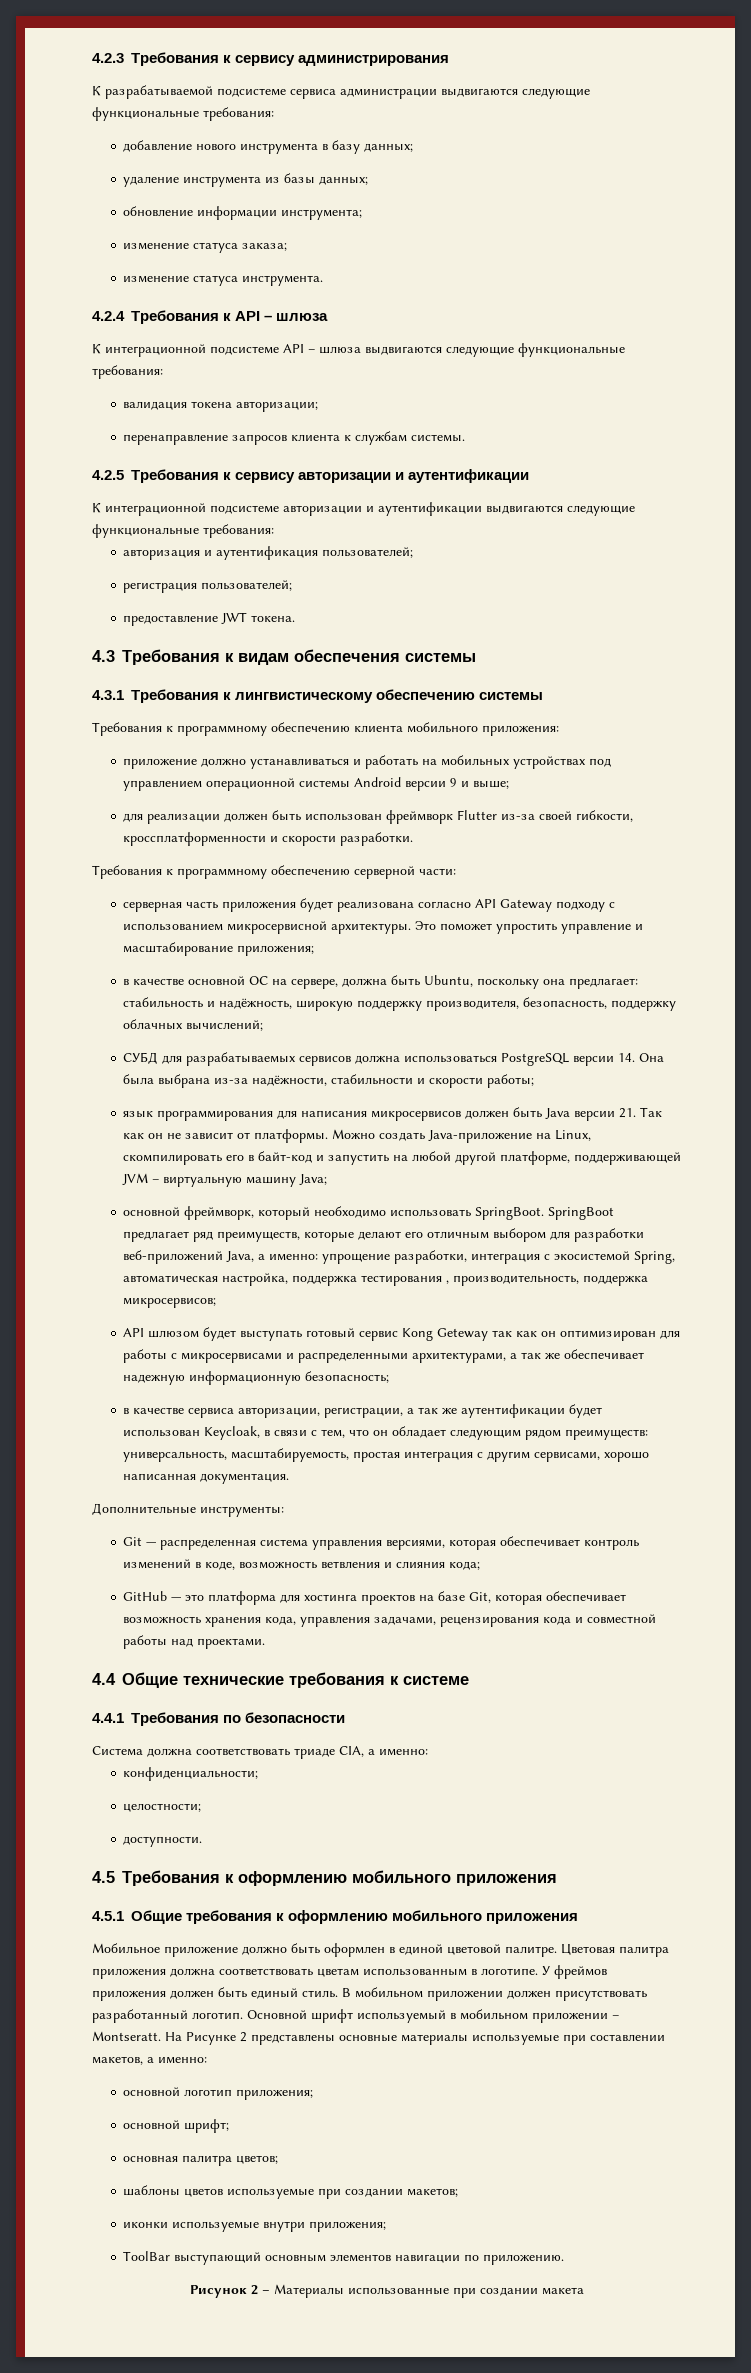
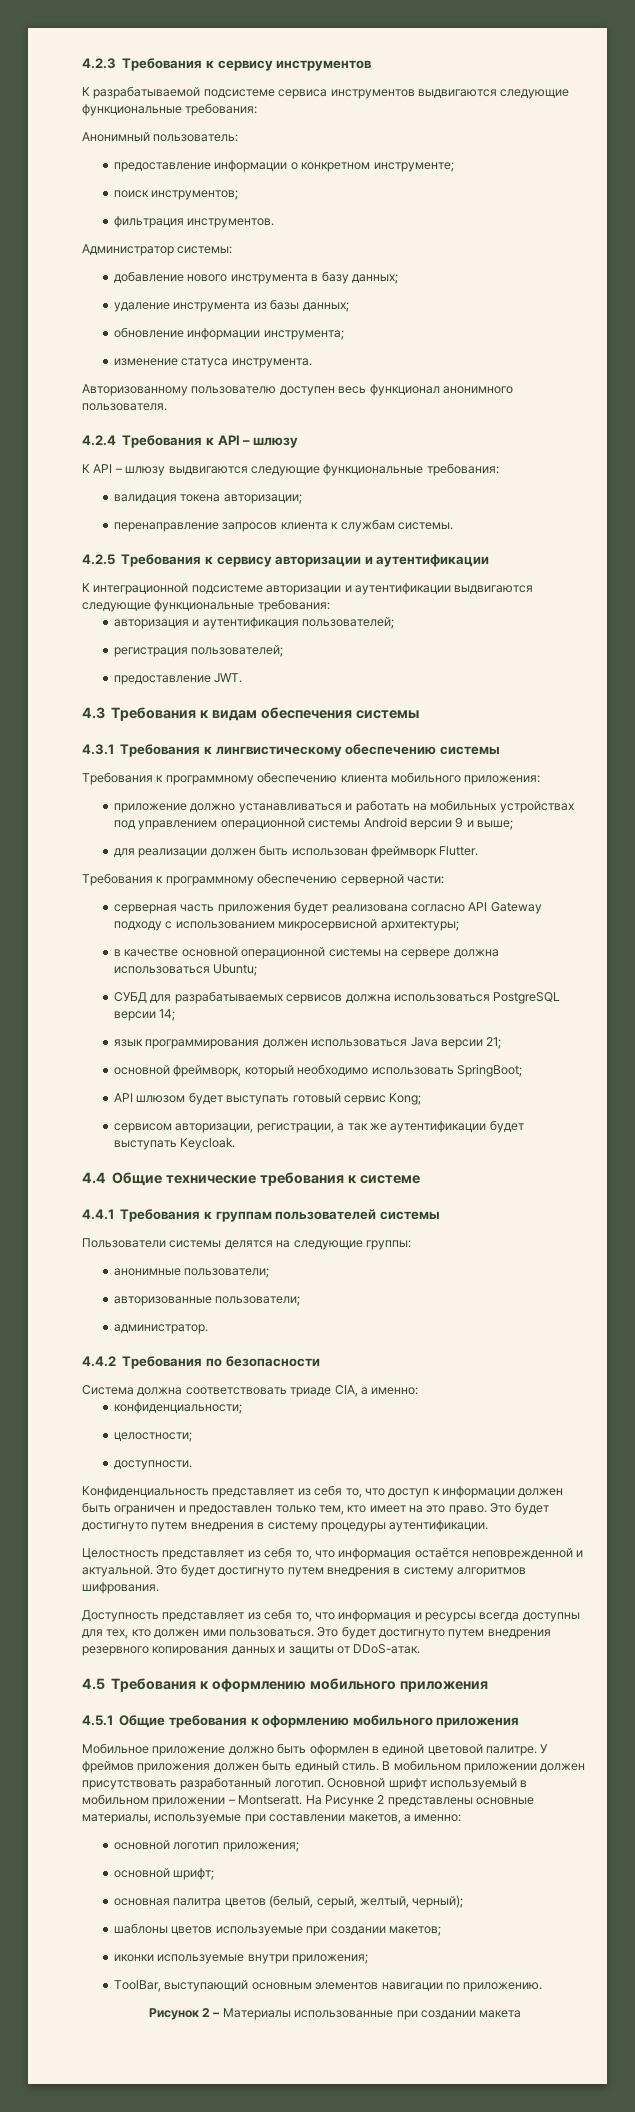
[298,55,450,66] администрирования -> [276,60,373,71] инструментов
[340,88,590,99] [92,107,274,121] администрации выдвигаются следующие функциональные требования: -> [330,89,570,99] [82,103,258,116] [82,132,239,142] [114,160,454,172] [114,190,239,200] [114,216,275,228] [82,244,233,256] инструментов выдвигаются следующие функциональные требования: // Анонимный пользователь: // предоставление информации о конкретном инструменте; // поиск инструментов; // фильтрация инструментов. // Администратор системы:
[242,243,288,251] [123,275,324,286] заказа; // изменение статуса инструмента. -> [231,358,312,368] [82,384,513,396] [82,403,167,411] инструмента. // Авторизованному пользователю доступен весь функционал анонимного пользователя.
[276,313,329,321] [92,344,361,357] шлюза // К интеграционной подсистеме API – шлюза -> [252,437,298,448] [82,464,166,476] шлюзу // К API – шлюзу
[221,612,296,624] JWT токена. -> [214,673,243,683] JWT.
[457,810,634,822] [123,832,414,846] Flutter из-за своей гибкости, кроссплатформенности и скорости разработки. -> [439,846,479,856] Flutter.
[331,921,644,934] [123,942,315,956] [123,975,639,989] [123,997,677,1011] [123,1019,264,1031] архитектуры. Это поможет упростить управление и масштабирование приложения; // в качестве основной ОС на сервере, должна быть Ubuntu, поскольку она предлагает: стабильность и надёжность, широкую поддержку производителя, безопасность, поддержку облачных вычислений; -> [380,921,459,931] [114,947,499,959] [114,964,258,976] архитектуры; // в качестве основной операционной системы на сервере должна использоваться Ubuntu;
[618,1053,665,1062] [123,1074,535,1088] [123,1107,663,1121] [123,1129,592,1143] [123,1151,682,1165] [122,1173,328,1187] 14. Она была выбрана из-за надёжности, стабильности и скорости работы; // язык программирования для написания микросервисов должен быть Java версии 21. Так как он не зависит от платформы. Можно создать Java-приложение на Linux, скомпилировать его в байт-код и запустить на любой другой платформе, поддерживающей JVM – виртуальную машину Java; -> [159,1009,176,1021] [114,1037,502,1049] 14; // язык программирования должен использоваться Java версии 21;
[475,1207,615,1220] [123,1228,645,1242] [123,1250,676,1264] [123,1273,649,1286] [123,1298,217,1308] SpringBoot. SpringBoot предлагает ряд преимуществ, которые делают его отличным выбором для разработки веб-приложений Java, а именно: упрощение разработки, интеграция с экосистемой Spring, автоматическая настройка, поддержка тестирования , производительность, поддержка микросервисов; -> [456,1064,522,1077] SpringBoot;
[402,1328,681,1341] [123,1349,645,1363] [123,1371,390,1385] [123,1407,235,1418] Kong Geteway так как он оптимизирован для работы с микросервисами и распределенными архитектурами, а так же обеспечивает надежную информационную безопасность; // в качестве сервиса -> [389,1093,422,1105] [114,1123,173,1133] Kong; // сервисом
[123,1426,649,1440] [123,1448,650,1462] [123,1473,290,1484] [92,1503,284,1517] [123,1536,640,1550] [123,1559,481,1570] [123,1591,627,1605] [123,1614,657,1627] [123,1635,266,1649] использован Keycloak, в связи с тем, что он обладает следующим рядом преимуществ: универсальность, масштабируемость, простая интеграция с другим сервисами, хорошо написанная документация. // Дополнительные инструменты: // Git — распределенная система управления версиями, которая обеспечивает контроль изменений в коде, возможность ветвления и слияния кода; // GitHub — это платформа для хостинга проектов на базе Git, которая обеспечивает возможность хранения кода, управления задачами, рецензирования кода и совместной работы над проектами. -> [114,1138,236,1150] выступать Keycloak.
(219, 1719) none -> [203,1209,440,1222] [82,1238,411,1250] [114,1268,270,1278] [114,1296,301,1306] [114,1324,209,1334] [82,1356,203,1369] к группам пользователей системы // Пользователи системы делятся на следующие группы: // анонимные пользователи; // авторизованные пользователи; // администратор. // 4.4.2 Требования
(203, 1841) none -> [82,1485,564,1498] [82,1502,549,1515] [82,1520,489,1532] [82,1547,584,1560] [82,1564,526,1577] [82,1582,159,1594] [82,1609,580,1622] [82,1626,551,1639] [82,1644,421,1656] // Конфиденциальность представляет из себя то, что доступ к информации должен быть ограничен и предоставлен только тем, кто имеет на это право. Это будет достигнуто путем внедрения в систему процедуры аутентификации. // Целостность представляет из себя то, что информация остаётся неповрежденной и актуальной. Это будет достигнуто путем внедрения в систему алгоритмов шифрования. // Доступность представляет из себя то, что информация и ресурсы всегда доступны для тех, кто должен ими пользоваться. Это будет достигнуто путем внедрения резервного копирования данных и защиты от DDoS-атак.
[561,1944,669,1957] [92,1968,538,1979] Цветовая палитра приложения должна соответствовать цветам использованным в логотипе. -> (537, 1751) none
[401,2034,468,2045] материалы -> [82,1814,151,1824] материалы,
[236,2155,279,2164] цветов; -> [224,1895,464,1908] цветов (белый, серый, желтый, черный);
[123,2251,171,2261] ToolBar -> [114,1980,162,1992] ToolBar,

